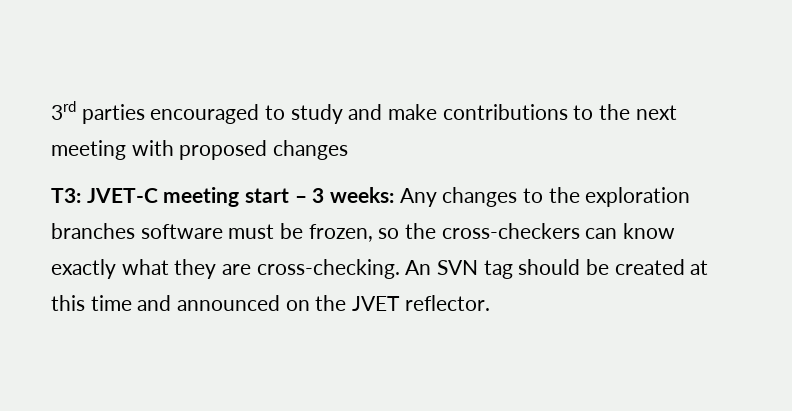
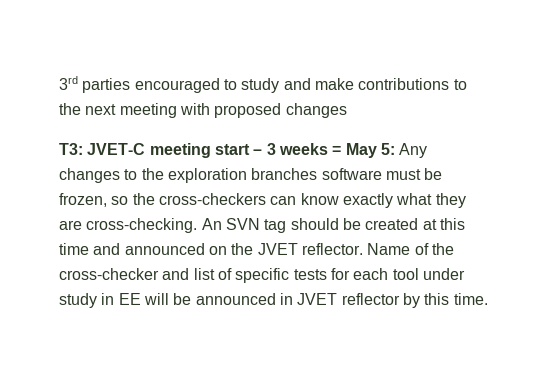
[330,187,395,203] weeks: -> [278,143,395,158] weeks = May 5:
(490, 303) none -> [367,243,454,255] [59,268,465,283] [59,293,488,308] Name of the cross-checker and list of specific tests for each tool under study in EE will be announced in JVET reflector by this time.

